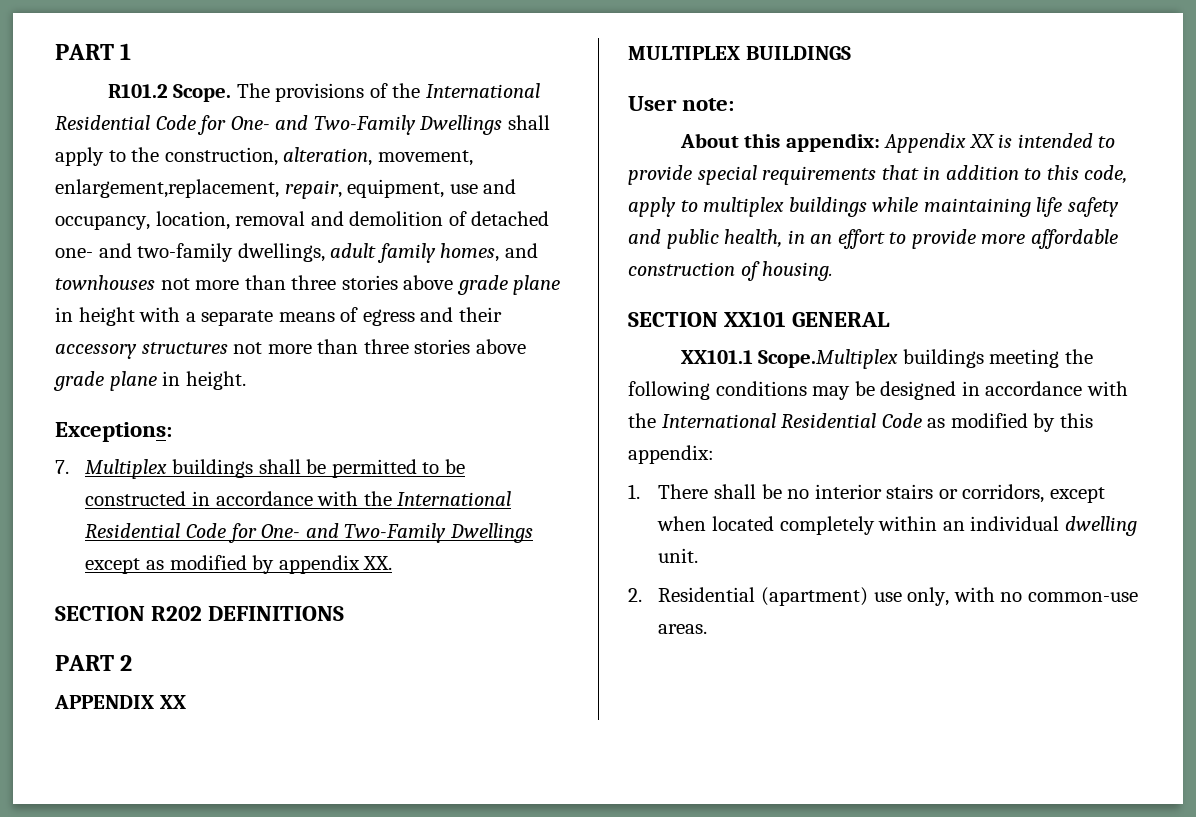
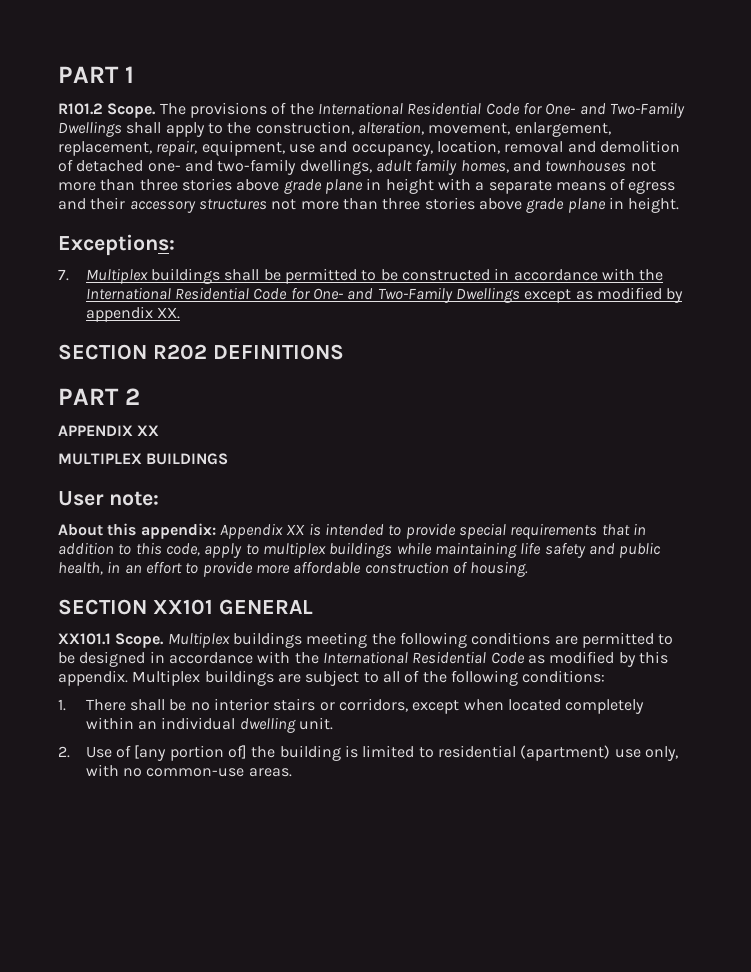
[55,179,279,198] enlargement,replacement, -> [514,122,611,137] [58,141,152,156] enlargement, replacement,
[758,349,899,369] Scope.Multiplex -> [115,632,230,648] Scope. Multiplex
[812,386,851,400] may -> [554,632,674,648] are permitted to
[628,445,714,464] appendix: -> [58,670,606,686] appendix. Multiplex buildings are subject to all of the following conditions:
[658,587,756,602] Residential -> [85,745,516,761] Use of [any portion of] the building is limited to residential

